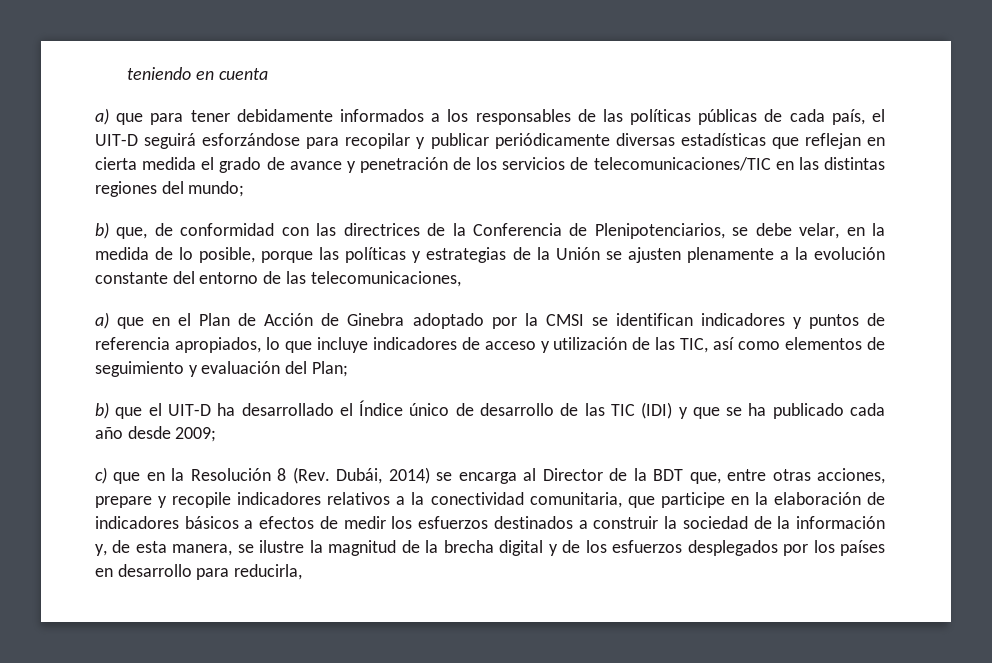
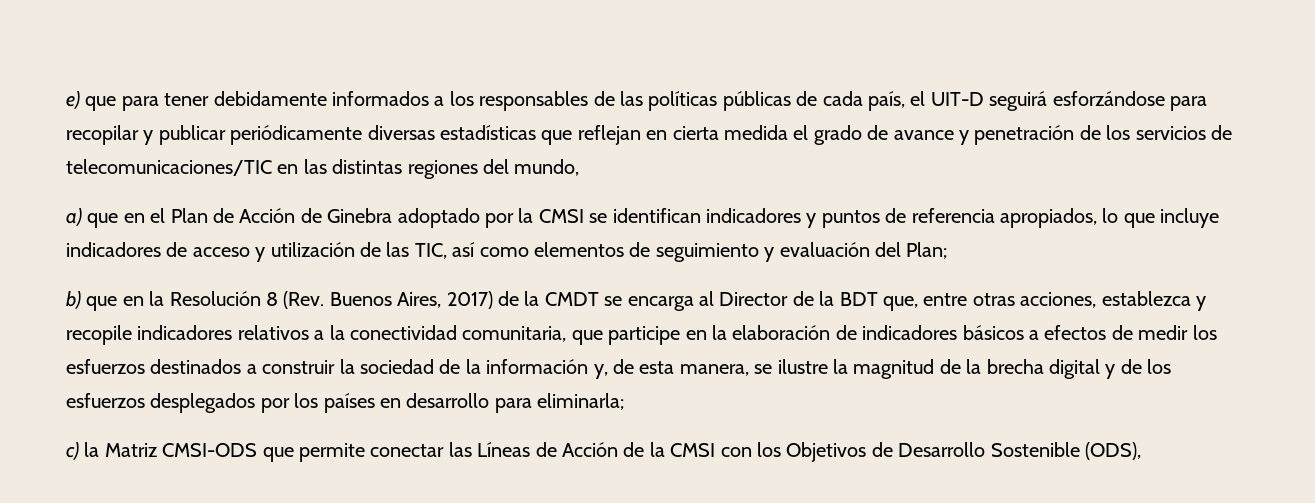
[127,67,268,80] [95,108,109,125] teniendo en cuenta // a) -> [66,91,80,109] e)
[188,181,245,197] [95,222,885,239] [95,247,885,263] [95,271,461,287] mundo; // b) que, de conformidad con las directrices de la Conferencia de Plenipotenciarios, se debe velar, en la medida de lo posible, porque las políticas y estrategias de la Unión se ajusten plenamente a la evolución constante del entorno de las telecomunicaciones, -> [514,159,580,176] mundo,
[148,400,885,419] [95,426,217,442] [95,467,141,484] el UIT-D ha desarrollado el Índice único de desarrollo de las TIC (IDI) y que se ha publicado cada año desde 2009; // c) que -> (118, 303) none
[336,467,430,484] Dubái, 2014) -> [329,291,599,309] Buenos Aires, 2017) de la CMDT
[95,496,152,508] prepare -> [1101,291,1191,306] establezca
[234,564,303,580] reducirla, -> [537,393,625,410] [66,442,1141,462] eliminarla; // c) la Matriz CMSI-ODS que permite conectar las Líneas de Acción de la CMSI con los Objetivos de Desarrollo Sostenible (ODS),

